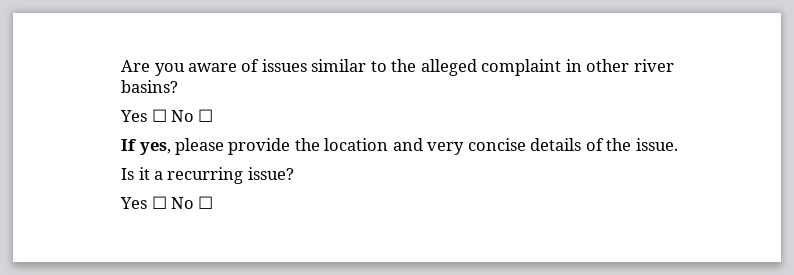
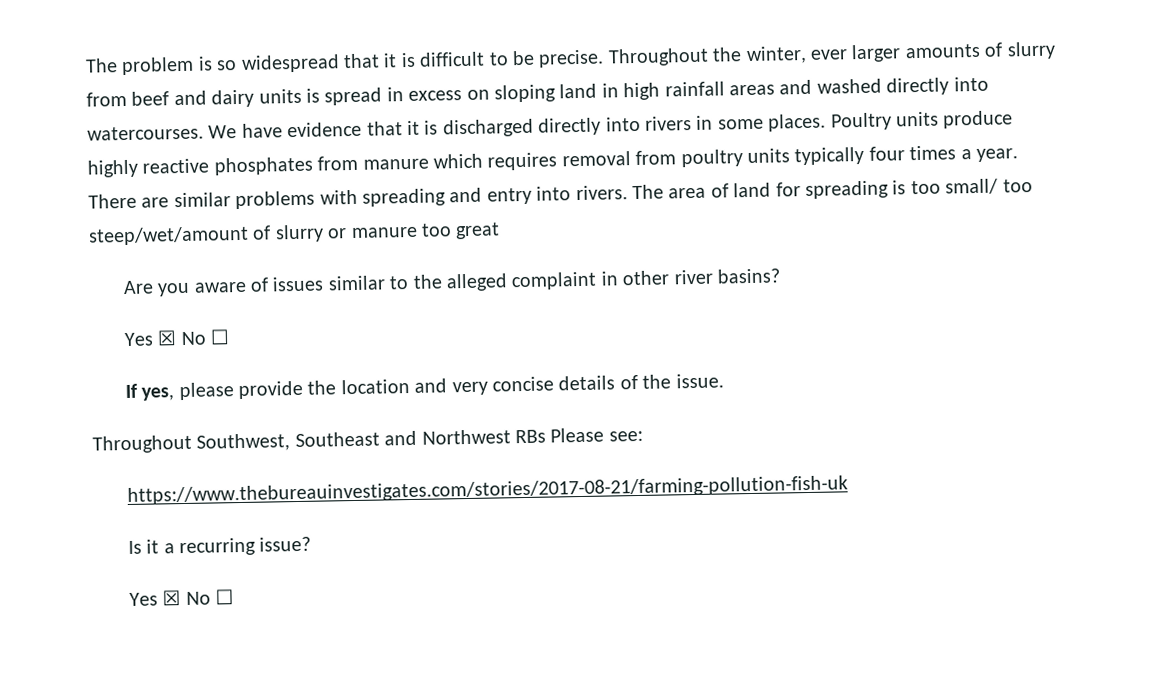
(121, 66) none -> [85,41,1056,76] [86,76,989,108] [87,110,1014,141] [87,145,1018,178] [88,178,1033,210] [88,222,501,246] The problem is so widespread that it is difficult to be precise. Throughout the winter, ever larger amounts of slurry from beef and dairy units is spread in excess on sloping land in high rainfall areas and washed directly into watercourses. We have evidence that it is discharged directly into rivers in some places. Poultry units produce highly reactive phosphates from manure which requires removal from poultry units typically four times a year. There are similar problems with spreading and entry into rivers. The area of land for spreading is too small/ too steep/wet/amount of slurry or manure too great //
[151,109,167,122] ☐ -> [157,330,177,346] ☒
(678, 144) none -> [92,427,643,454] [126,475,848,506] // Throughout Southwest, Southeast and Northwest RBs Please see: // https://www.thebureauinvestigates.com/stories/2017-08-21/farming-pollution-fish-uk
[151,196,167,209] ☐ -> [162,590,182,606] ☒

